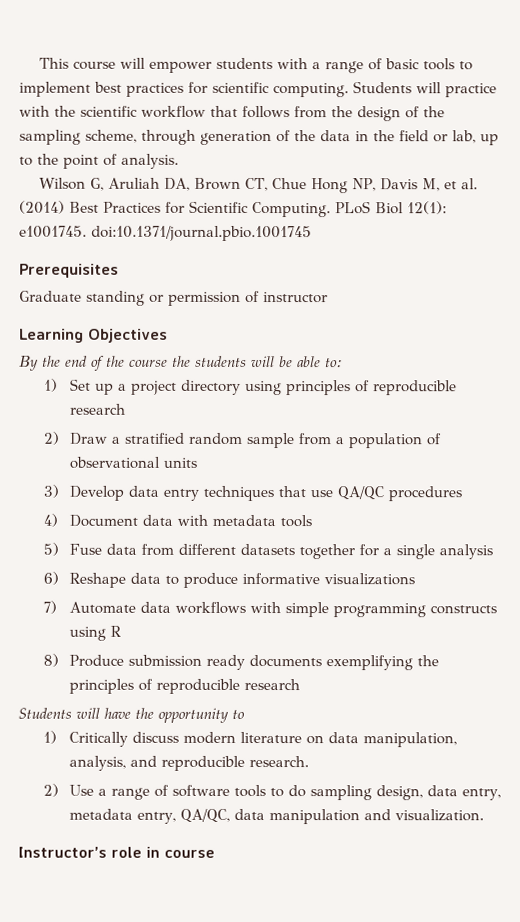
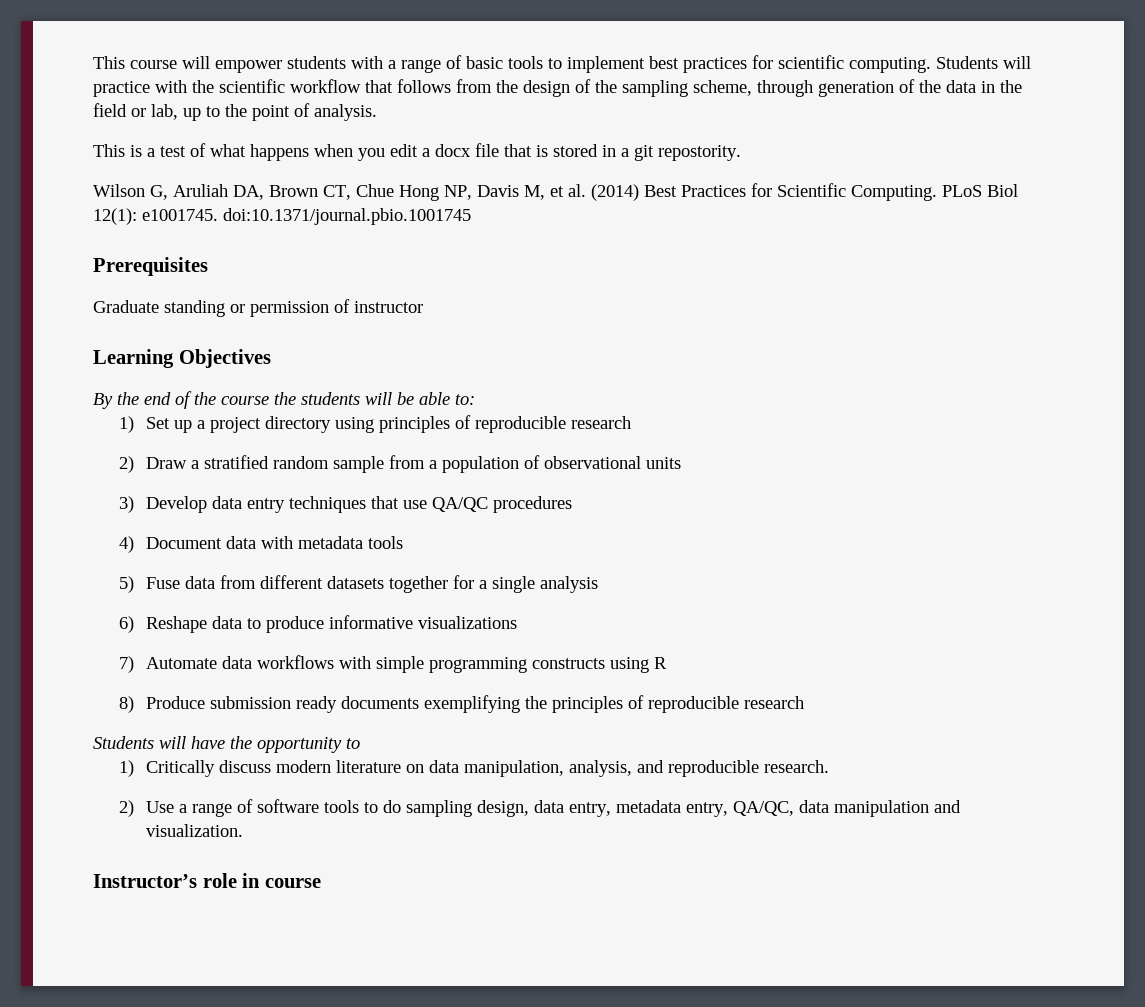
(179, 161) none -> [93,143,741,161] // This is a test of what happens when you edit a docx file that is stored in a git repostority.

